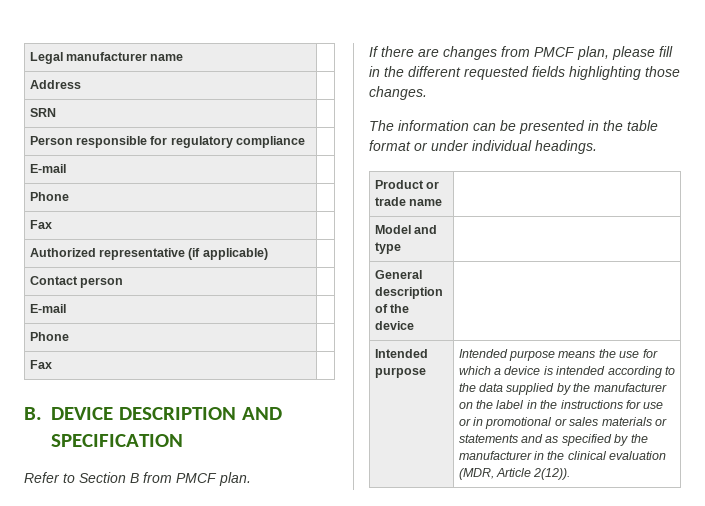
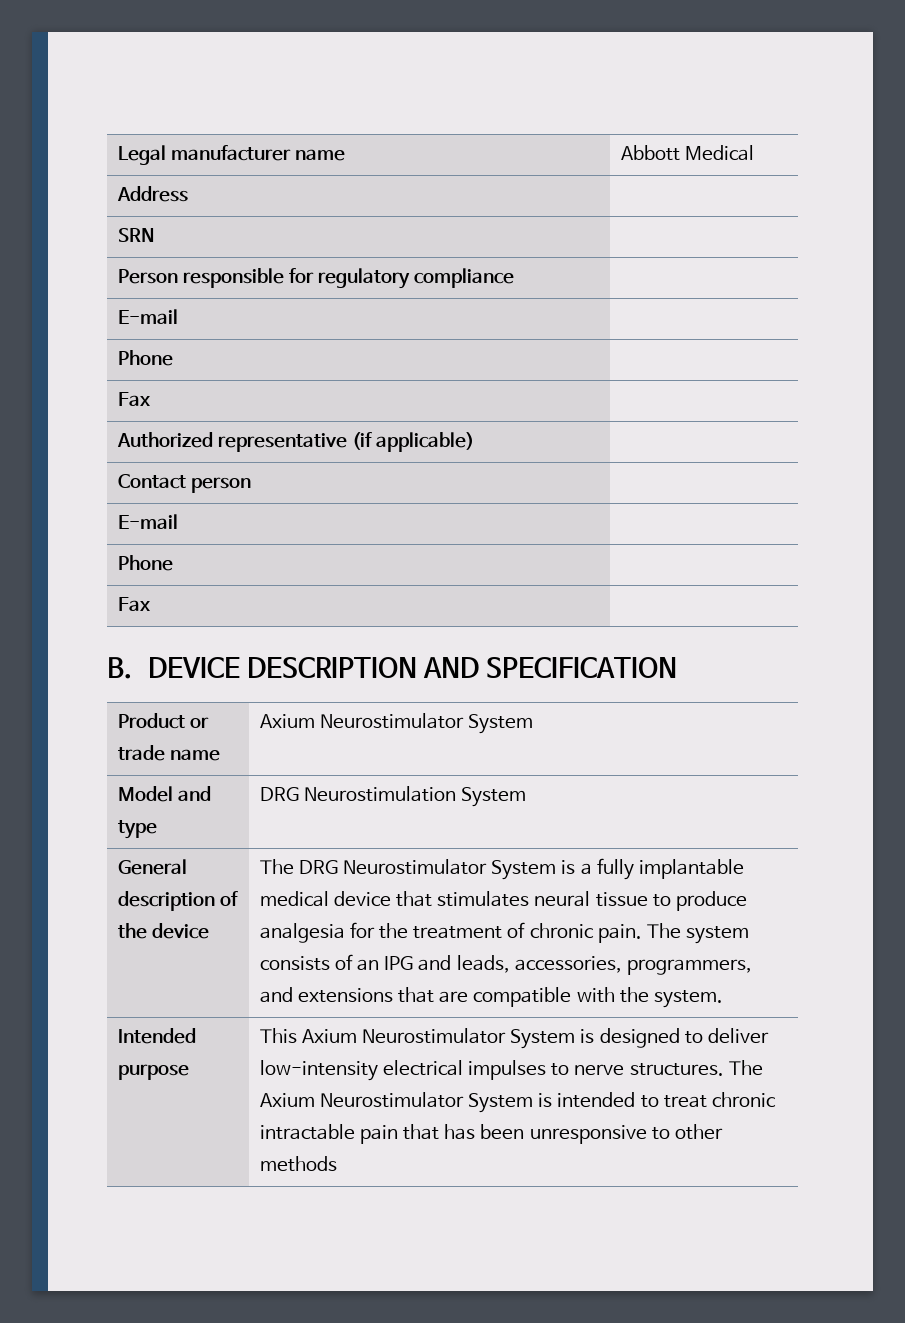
(184, 57) none -> [620,145,755,161] Abbott Medical
[24,472,251,486] [369,46,673,60] [369,66,680,80] [369,86,427,100] [369,120,658,134] [369,140,597,154] // Refer to Section B from PMCF plan. // If there are changes from PMCF plan, please fill in the different requested fields highlighting those changes. // The information can be presented in the table format or under individual headings. -> (678, 667) none
(443, 202) none -> [259,713,534,734] Axium Neurostimulator System
(401, 248) none -> [259,786,527,807] DRG Neurostimulation System
[374,349,428,358] [374,367,426,378] [458,349,658,361] [458,366,675,378] [458,383,667,395] [458,400,664,409] [458,417,667,429] [458,434,648,446] [458,451,667,460] [458,468,571,480] // Intended purpose | Intended purpose means the use for which a device is intended according to the data supplied by the manufacturer on the label in the instructions for use or in promotional or sales materials or statements and as specified by the manufacturer in the clinical evaluation (MDR, Article 2(12)). -> [259,858,744,880] [259,891,747,911] [259,922,749,944] [259,954,752,975] [259,987,723,1008] [117,1028,196,1044] [117,1064,189,1080] [259,1028,769,1049] [259,1060,763,1081] [259,1092,776,1113] [259,1124,723,1144] [259,1156,337,1172] The DRG Neurostimulator System is a fully implantable medical device that stimulates neural tissue to produce analgesia for the treatment of chronic pain. The system consists of an IPG and leads, accessories, programmers, and extensions that are compatible with the system. // Intended purpose | This Axium Neurostimulator System is designed to deliver low-intensity electrical impulses to nerve structures. The Axium Neurostimulator System is intended to treat chronic intractable pain that has been unresponsive to other methods

